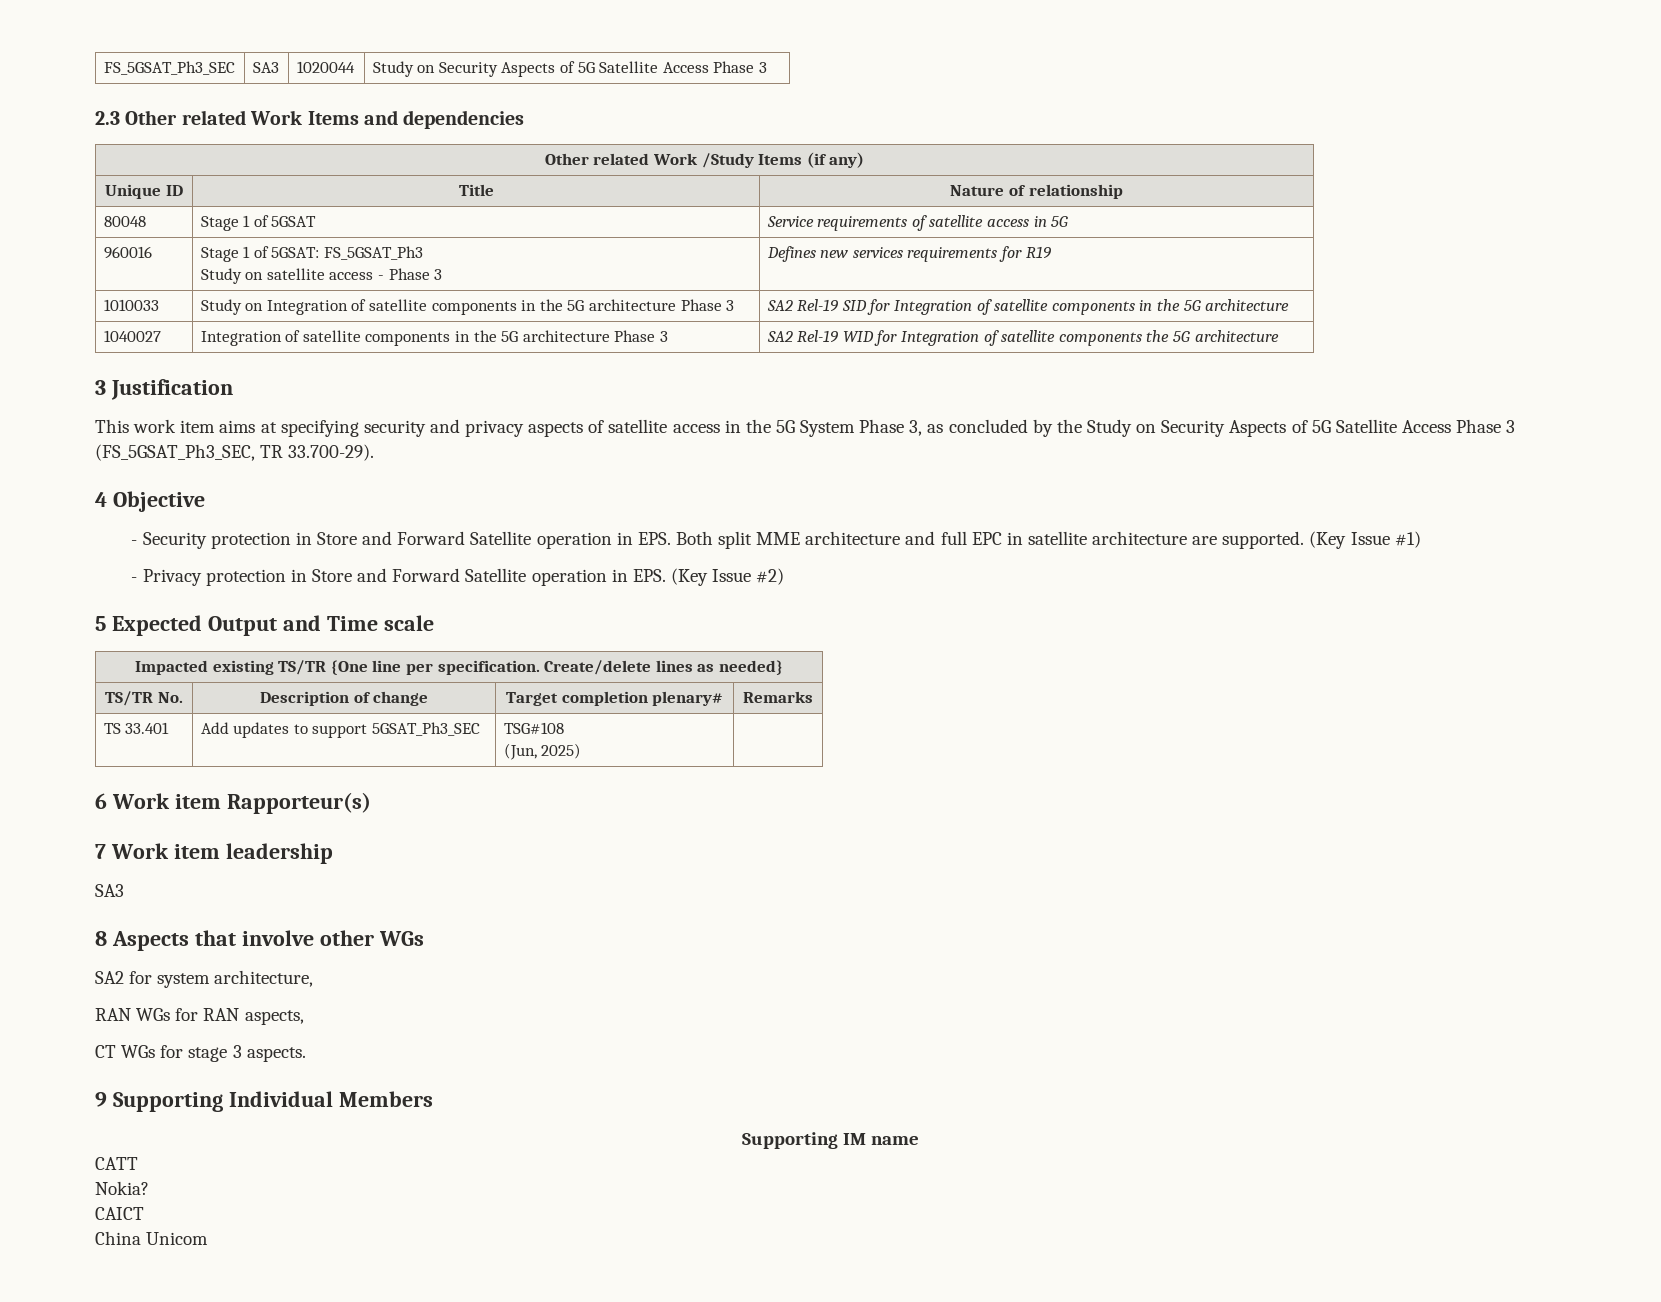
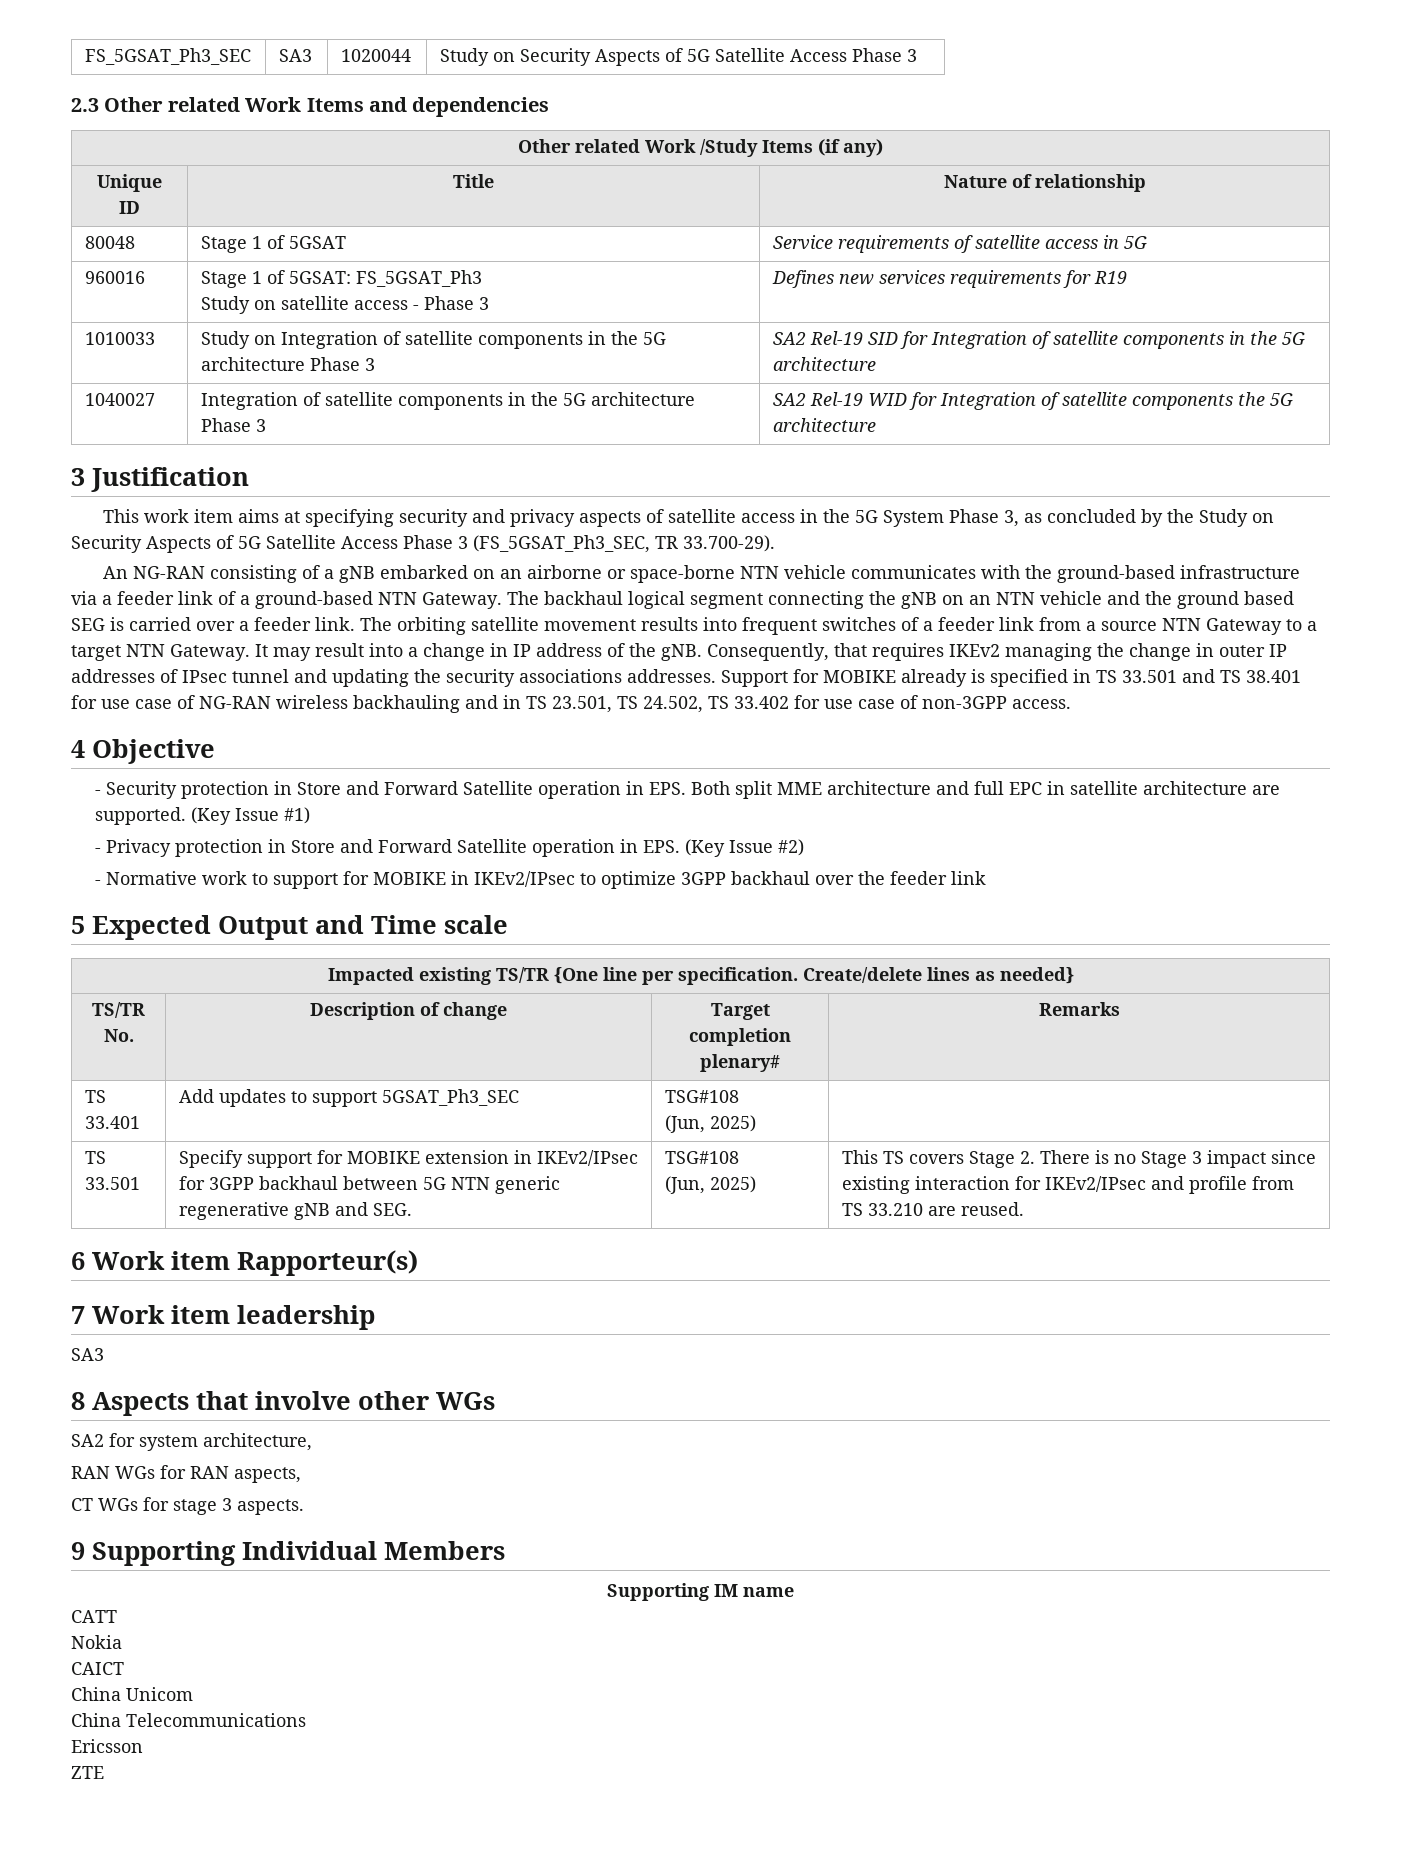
(375, 452) none -> [103,565,1301,583] [71,591,1294,609] [71,617,1317,635] [71,643,1287,661] [71,669,1301,687] [71,695,1071,713] // An NG-RAN consisting of a gNB embarked on an airborne or space-borne NTN vehicle communicates with the ground-based infrastructure via a feeder link of a ground-based NTN Gateway. The backhaul logical segment connecting the gNB on an NTN vehicle and the ground based SEG is carried over a feeder link. The orbiting satellite movement results into frequent switches of a feeder link from a source NTN Gateway to a target NTN Gateway. It may result into a change in IP address of the gNB. Consequently, that requires IKEv2 managing the change in outer IP addresses of IPsec tunnel and updating the security associations addresses. Support for MOBIKE already is specified in TS 33.501 and TS 38.401 for use case of NG-RAN wireless backhauling and in TS 23.501, TS 24.502, TS 33.402 for use case of non-3GPP access.
(785, 576) none -> [95,871,987,889] // - Normative work to support for MOBIKE in IKEv2/IPsec to optimize 3GPP backhaul over the feeder link
(582, 751) none -> [84,1151,106,1164] [84,1177,140,1190] [178,1150,638,1168] [178,1176,560,1194] [178,1202,412,1220] [664,1151,739,1164] [664,1176,756,1194] [841,1150,1316,1168] [841,1176,1294,1194] [841,1202,1024,1216] // TS 33.501 | Specify support for MOBIKE extension in IKEv2/IPsec for 3GPP backhaul between 5G NTN generic regenerative gNB and SEG. | TSG#108 // (Jun, 2025) | This TS covers Stage 2. There is no Stage 3 impact since existing interaction for IKEv2/IPsec and profile from TS 33.210 are reused.
[95,1181,149,1195] Nokia? -> [71,1635,122,1649] Nokia
(209, 1238) none -> [71,1713,306,1727] [71,1739,143,1753] [71,1766,104,1779] // China Telecommunications // Ericsson // ZTE

